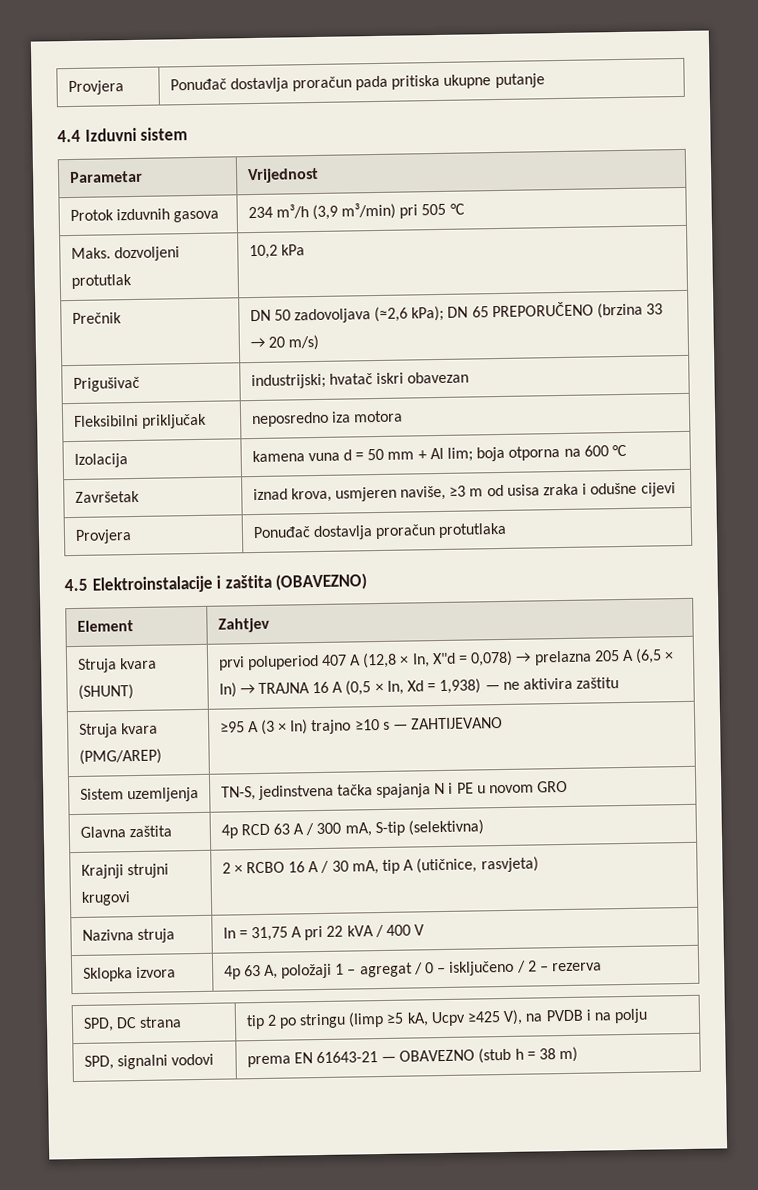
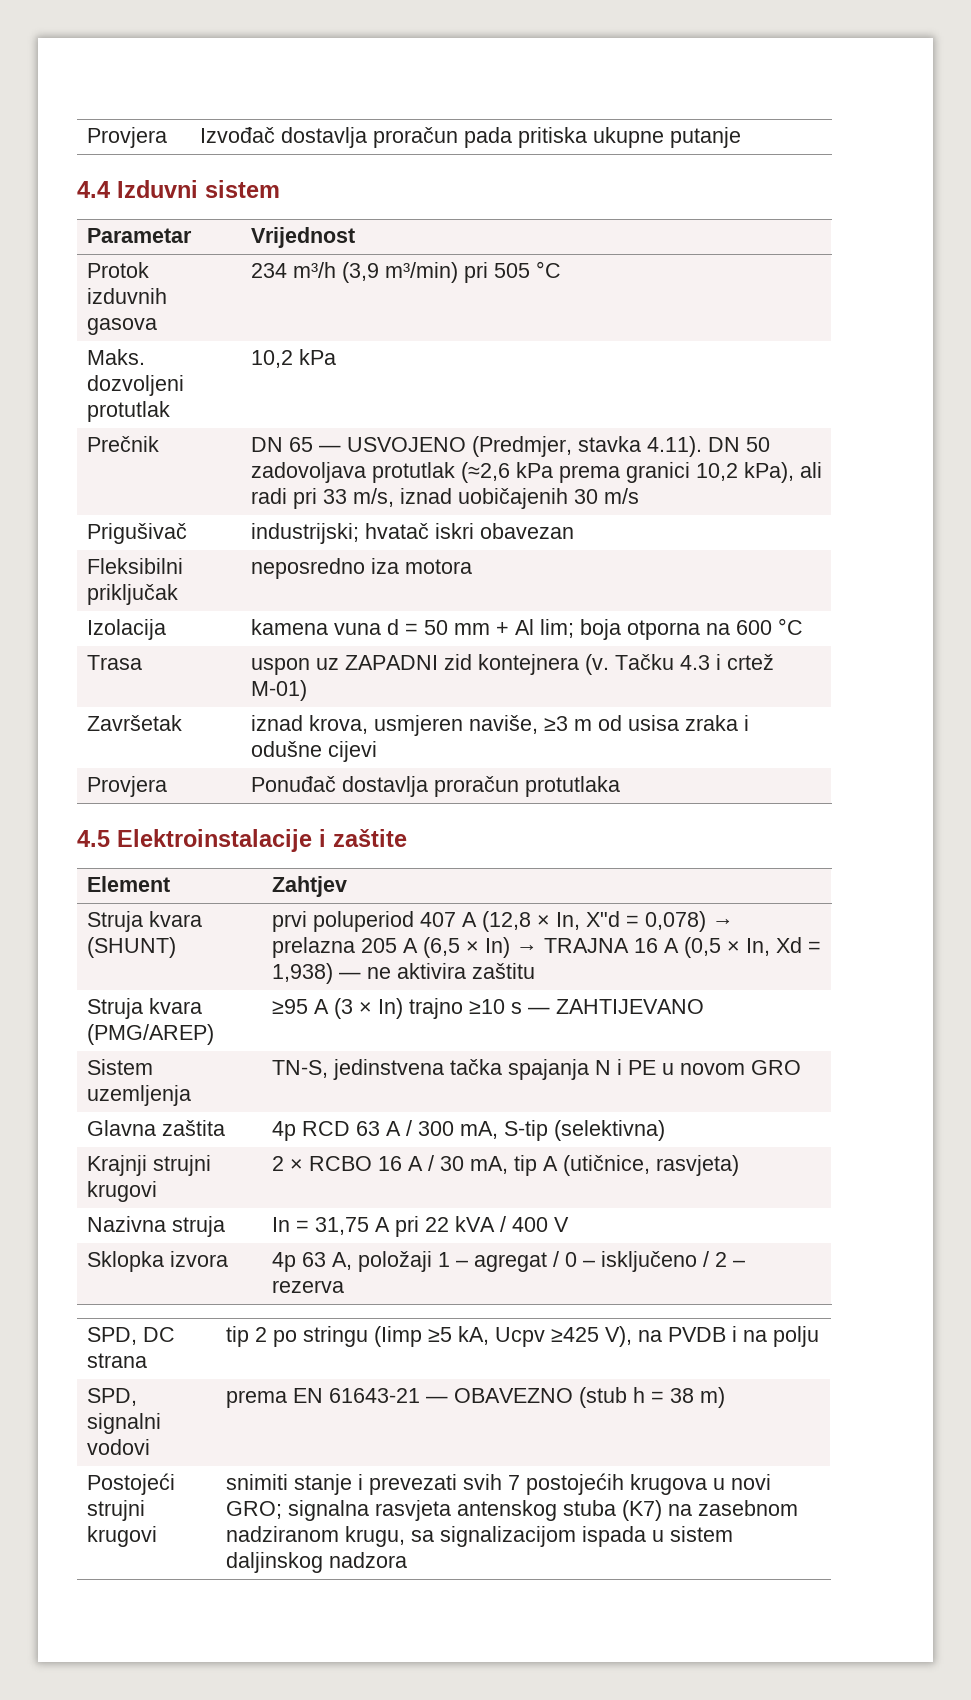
[67,80,124,96] [169,78,227,91] Provjera | Ponuđač -> [86,127,167,148] [199,127,275,143] Provjera | Izvođač
[273,301,664,324] [249,334,319,351] 50 zadovoljava (≈2,6 kPa); DN 65 PREPORUČENO (brzina 33 → 20 m/s) -> [288,436,770,457] [250,462,822,483] [250,488,639,509] 65 — USVOJENO (Predmjer, stavka 4.11). DN 50 zadovoljava protutlak (≈2,6 kPa prema granici 10,2 kPa), ali radi pri 33 m/s, iznad uobičajenih 30 m/s
(627, 450) none -> [86,655,142,670] [250,654,774,675] [250,680,307,701] // Trasa | uspon uz ZAPADNI zid kontejnera (v. Tačku 4.3 i crtež M-01)
[224,573,368,591] zaštita (OBAVEZNO) -> [333,829,407,847] zaštite
(579, 1054) none -> [86,1473,175,1495] [86,1500,145,1521] [86,1526,157,1547] [225,1473,771,1495] [225,1500,798,1521] [225,1526,733,1547] [225,1552,407,1573] // Postojeći strujni krugovi | snimiti stanje i prevezati svih 7 postojećih krugova u novi GRO; signalna rasvjeta antenskog stuba (K7) na zasebnom nadziranom krugu, sa signalizacijom ispada u sistem daljinskog nadzora

